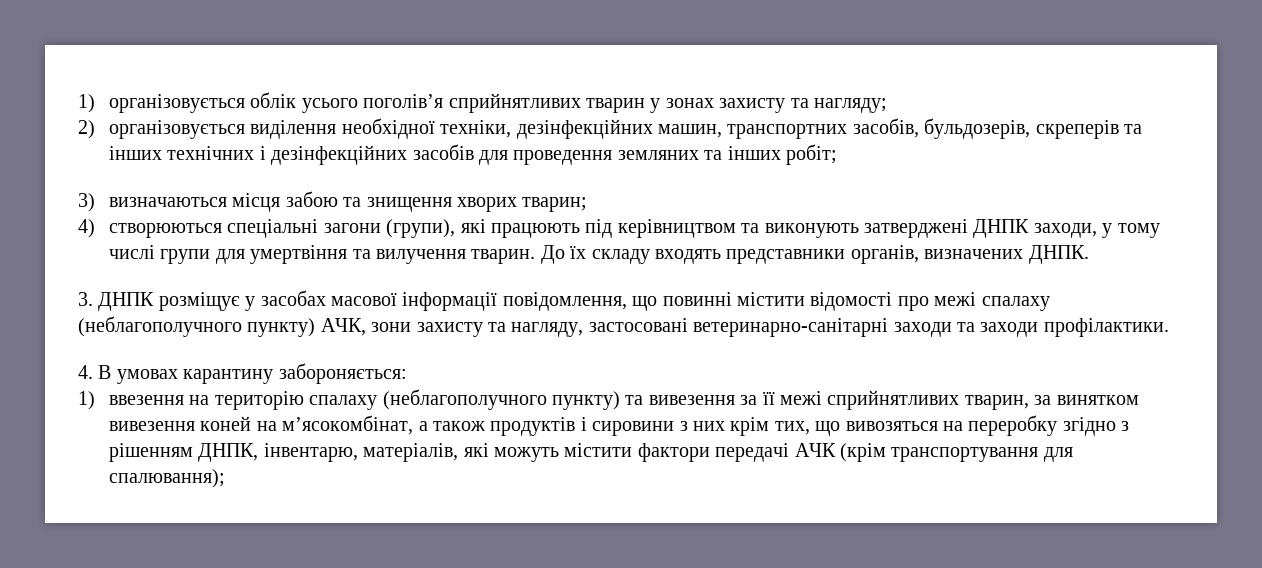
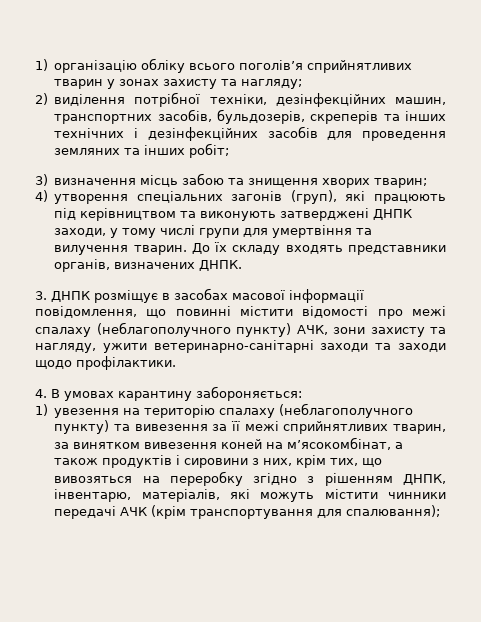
[78,92,358,113] 1) організовується облік усього -> [35,58,236,73] 1) організацію обліку всього
[108,118,435,139] організовується виділення необхідної -> [54,92,201,107] виділення потрібної
[108,193,281,212] визначаються місця -> [54,175,179,187] визначення місць
[108,219,456,238] створюються спеціальні загони (групи), -> [54,190,337,204] утворення спеціальних загонів (груп),
[245,296,256,311] у -> [162,293,170,300] в
[588,318,688,332] застосовані -> [102,343,147,353] ужити
(1039, 329) none -> [35,360,72,369] щодо
[108,395,184,405] ввезення -> [54,408,120,418] увезення
[692,421,725,431] них -> [263,458,293,466] них,
[637,443,710,462] фактори -> [388,492,446,499] чинники

